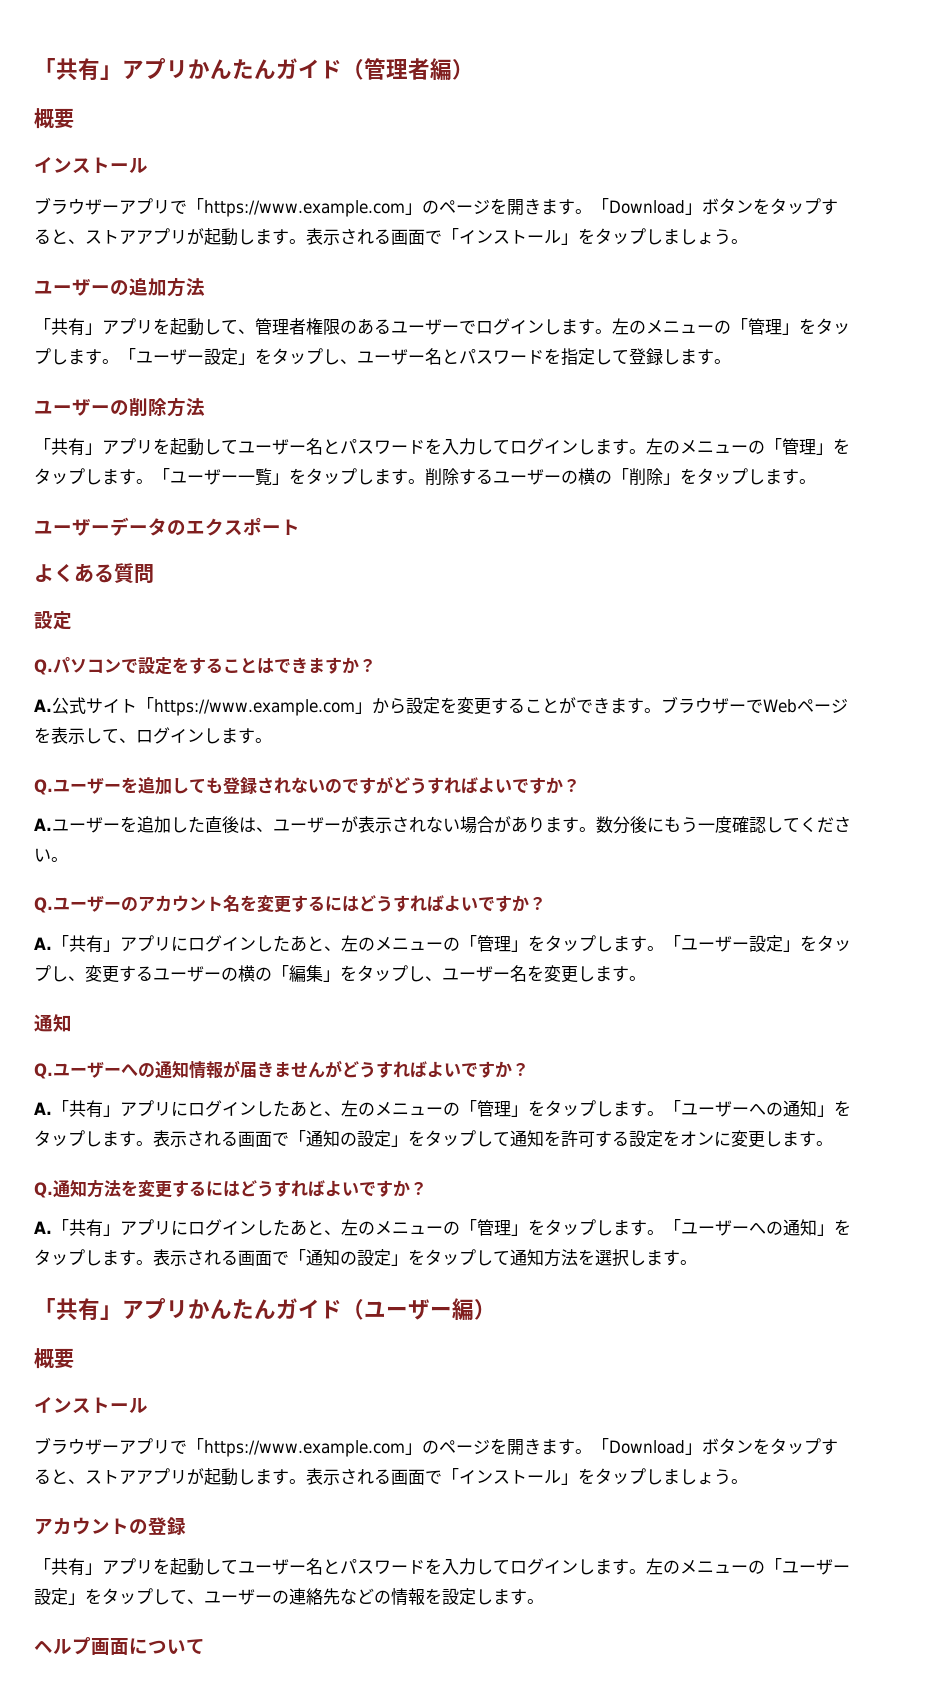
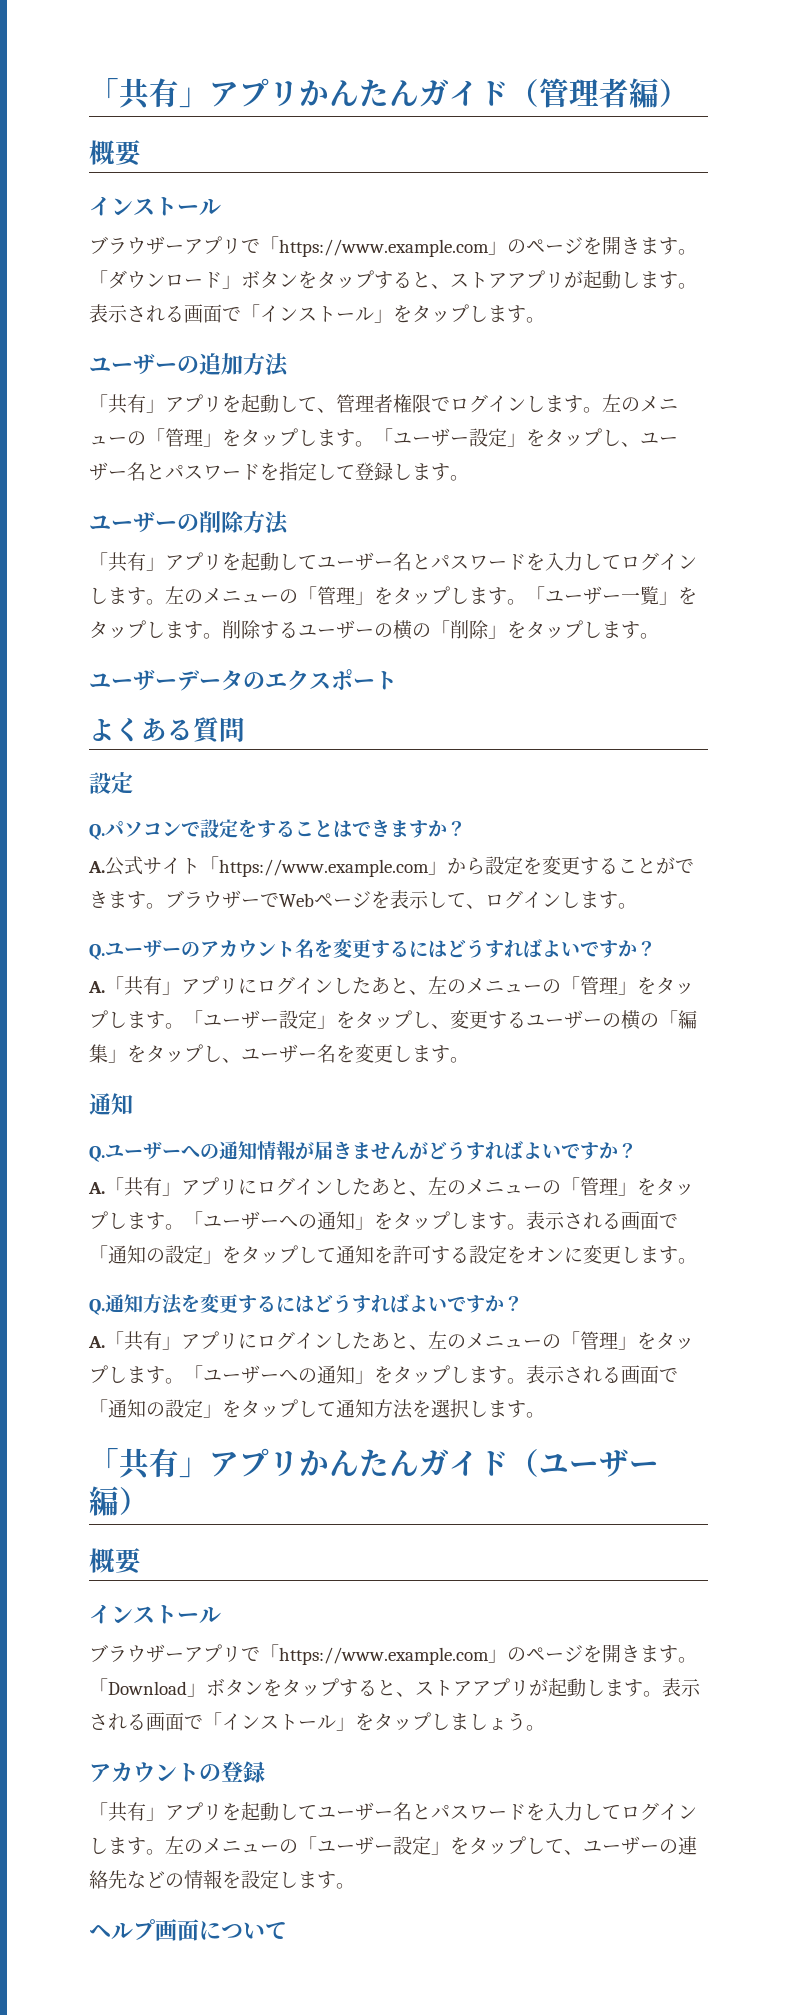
[608,200,685,214] Download -> [108,270,222,289] ダウンロード
[680,229,731,245] しょう -> [507,305,526,323] す
[340,318,459,335] のあるユーザー -> (431, 403) none
[34,776,580,795] [34,816,851,834] [34,848,68,862] // Q.ユーザーを追加しても登録されないのですがどうすればよいですか？ // A.ユーザーを追加した直後は、ユーザーが表示されない場合があります。数分後にもう一度確認してください。 -> (637, 906) none

